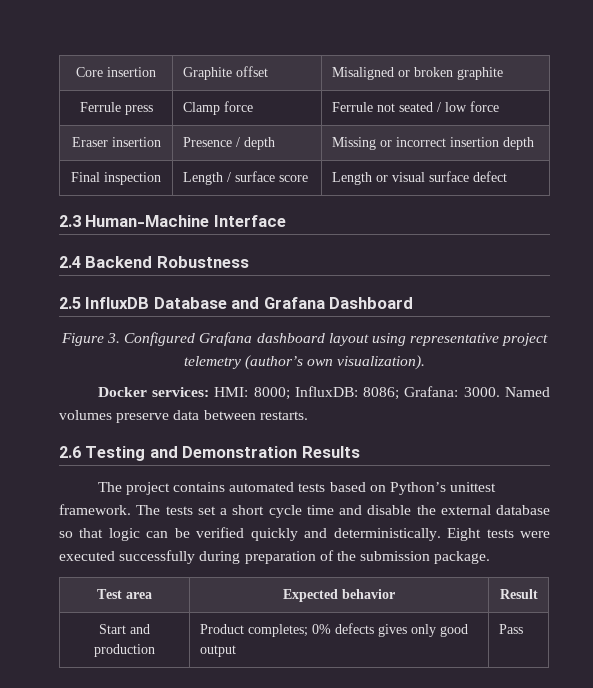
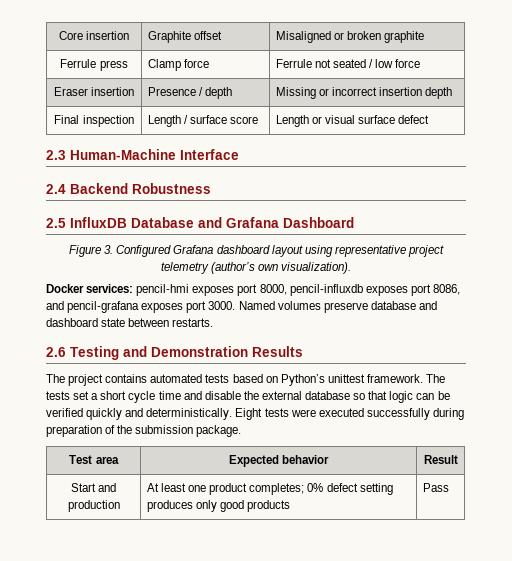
[214,386,550,400] [59,410,200,423] HMI: 8000; InfluxDB: 8086; Grafana: 3000. Named volumes preserve data -> [136,284,460,296] [46,301,437,313] [46,318,126,327] pencil-hmi exposes port 8000, pencil-influxdb exposes port 8086, and pencil-grafana exposes port 3000. Named volumes preserve database and dashboard state
[199,623,407,637] Product completes; 0% defects gives -> [146,483,393,495] [146,500,193,512] At least one product completes; 0% defect setting produces
[199,645,236,657] output -> [247,500,291,512] products

